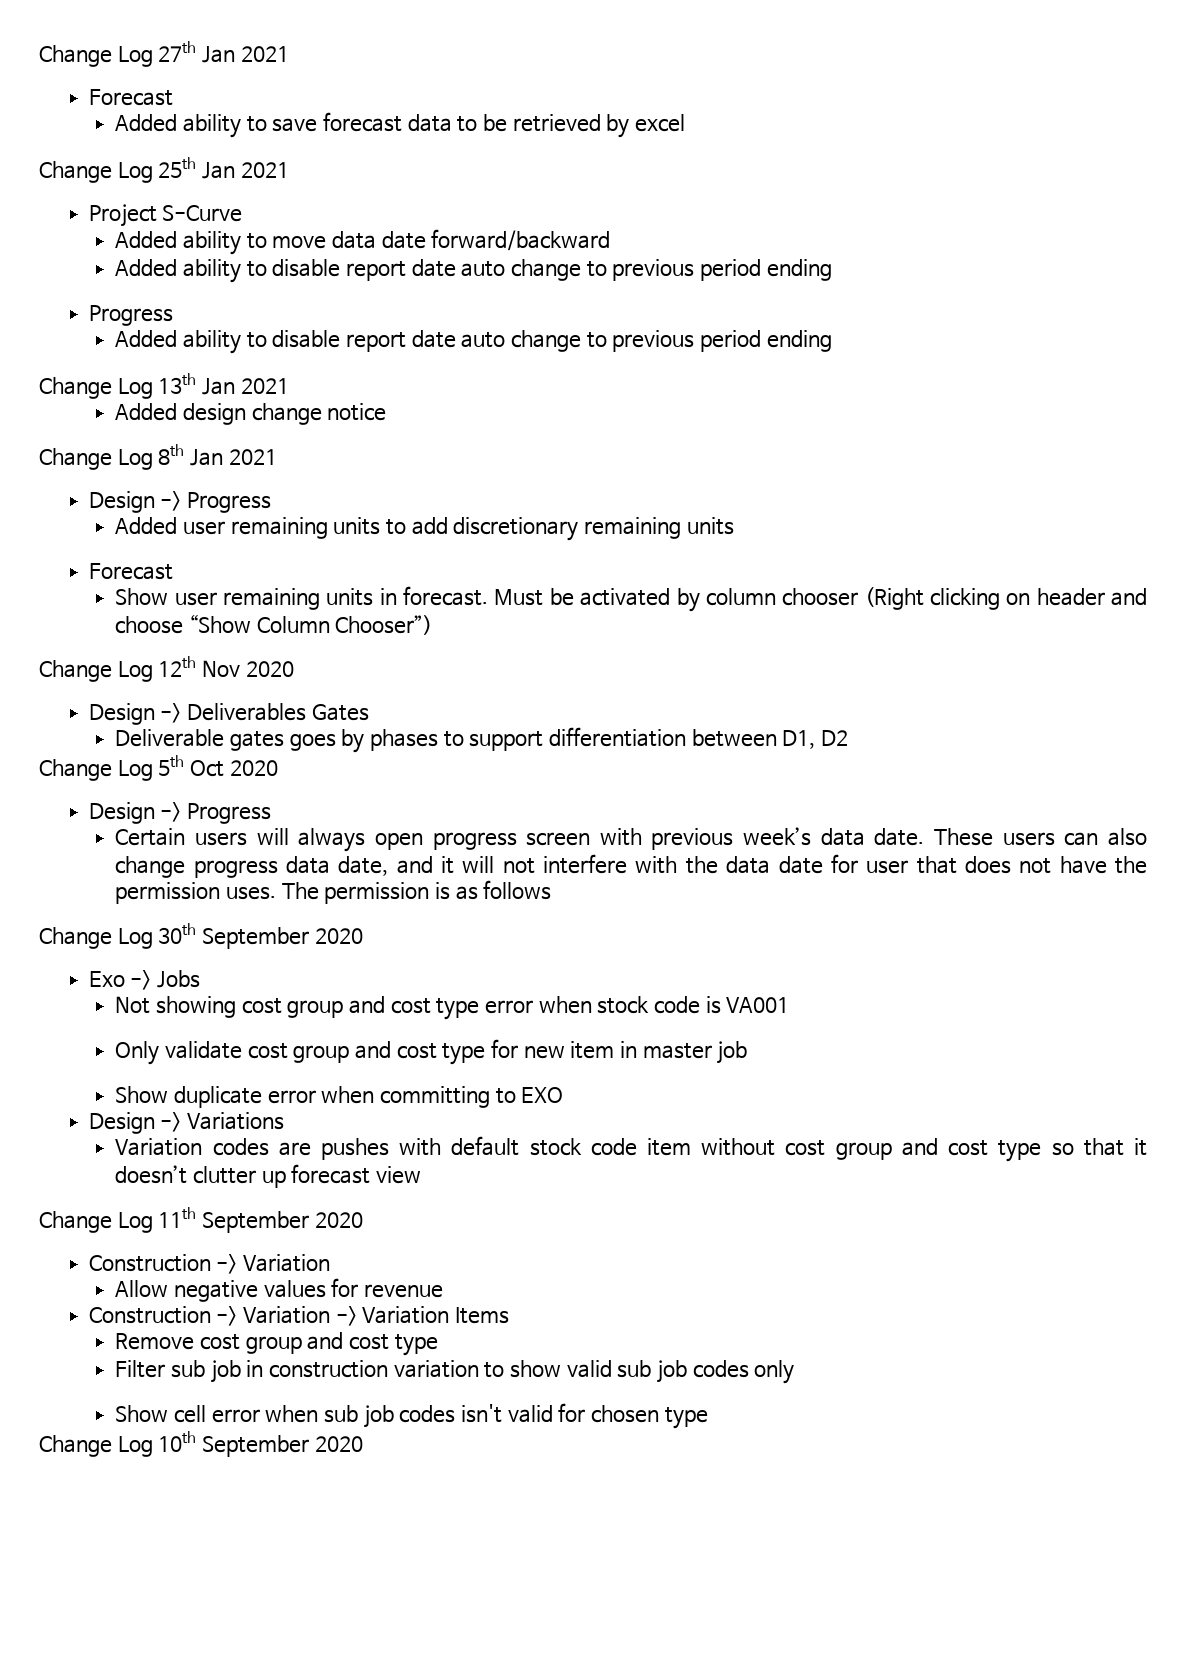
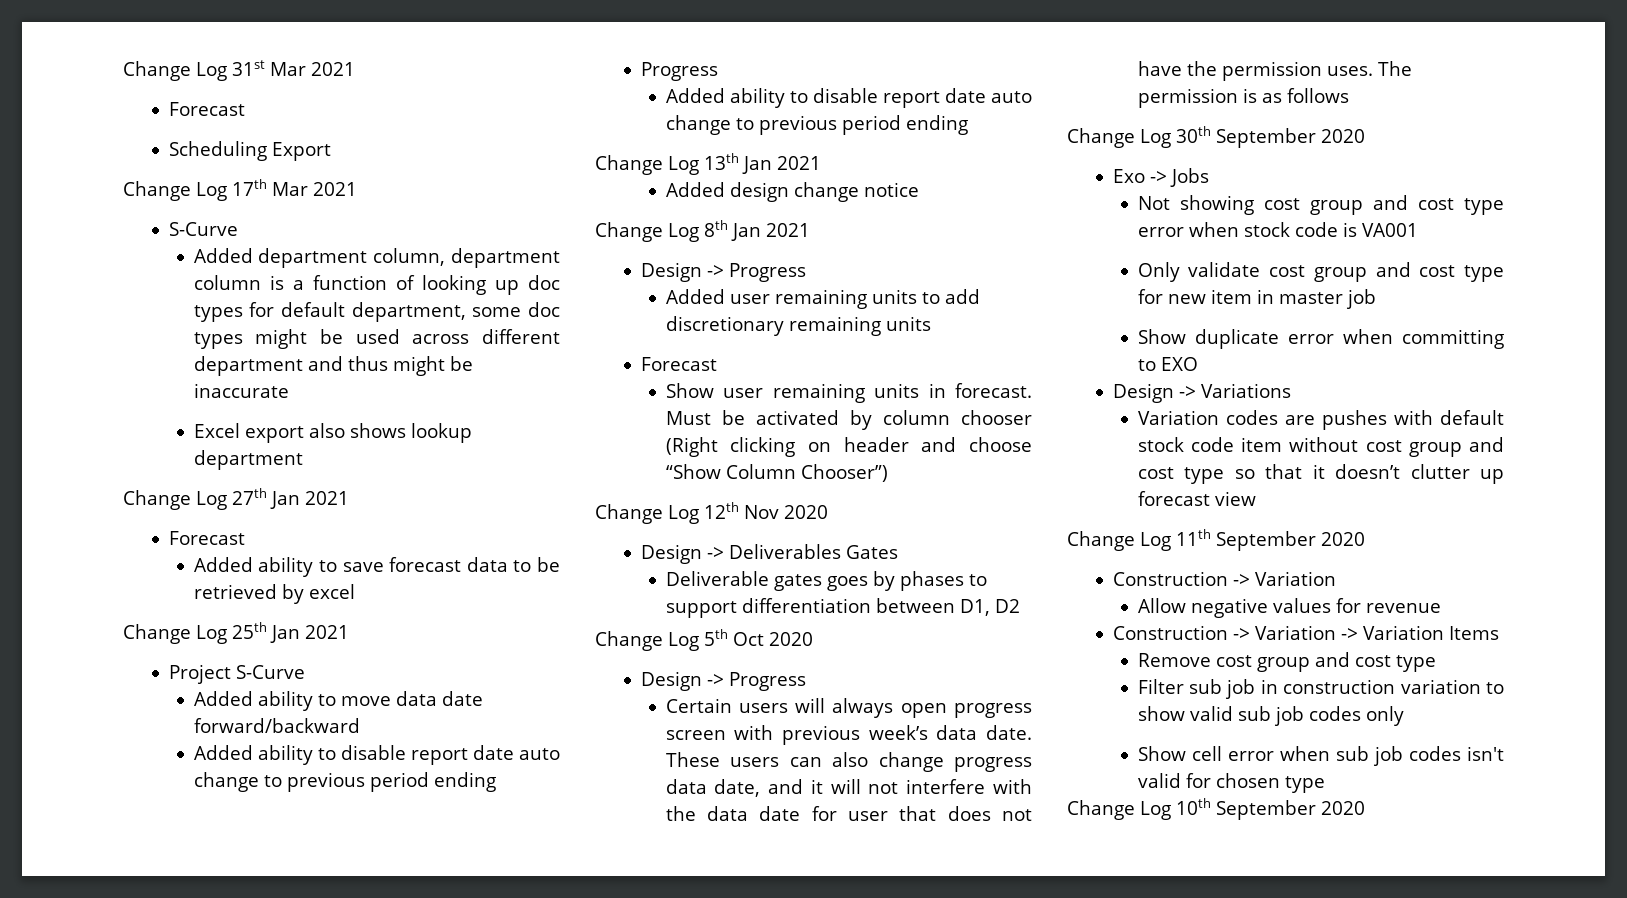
[39,45,153,67] Change Log -> [123,60,355,81] [168,102,245,116] [168,141,331,161] [123,179,357,201] [168,222,238,236] [193,248,560,268] [193,275,560,295] [193,302,560,322] [193,329,560,349] [193,356,473,376] [193,383,289,398] [193,423,472,443] [193,450,303,470] [123,490,227,510] Change Log 31st Mar 2021 // Forecast // Scheduling Export // Change Log 17th Mar 2021 // S-Curve // Added department column, department column is a function of looking up doc types for default department, some doc types might be used across different department and thus might be inaccurate // Excel export also shows lookup department // Change Log

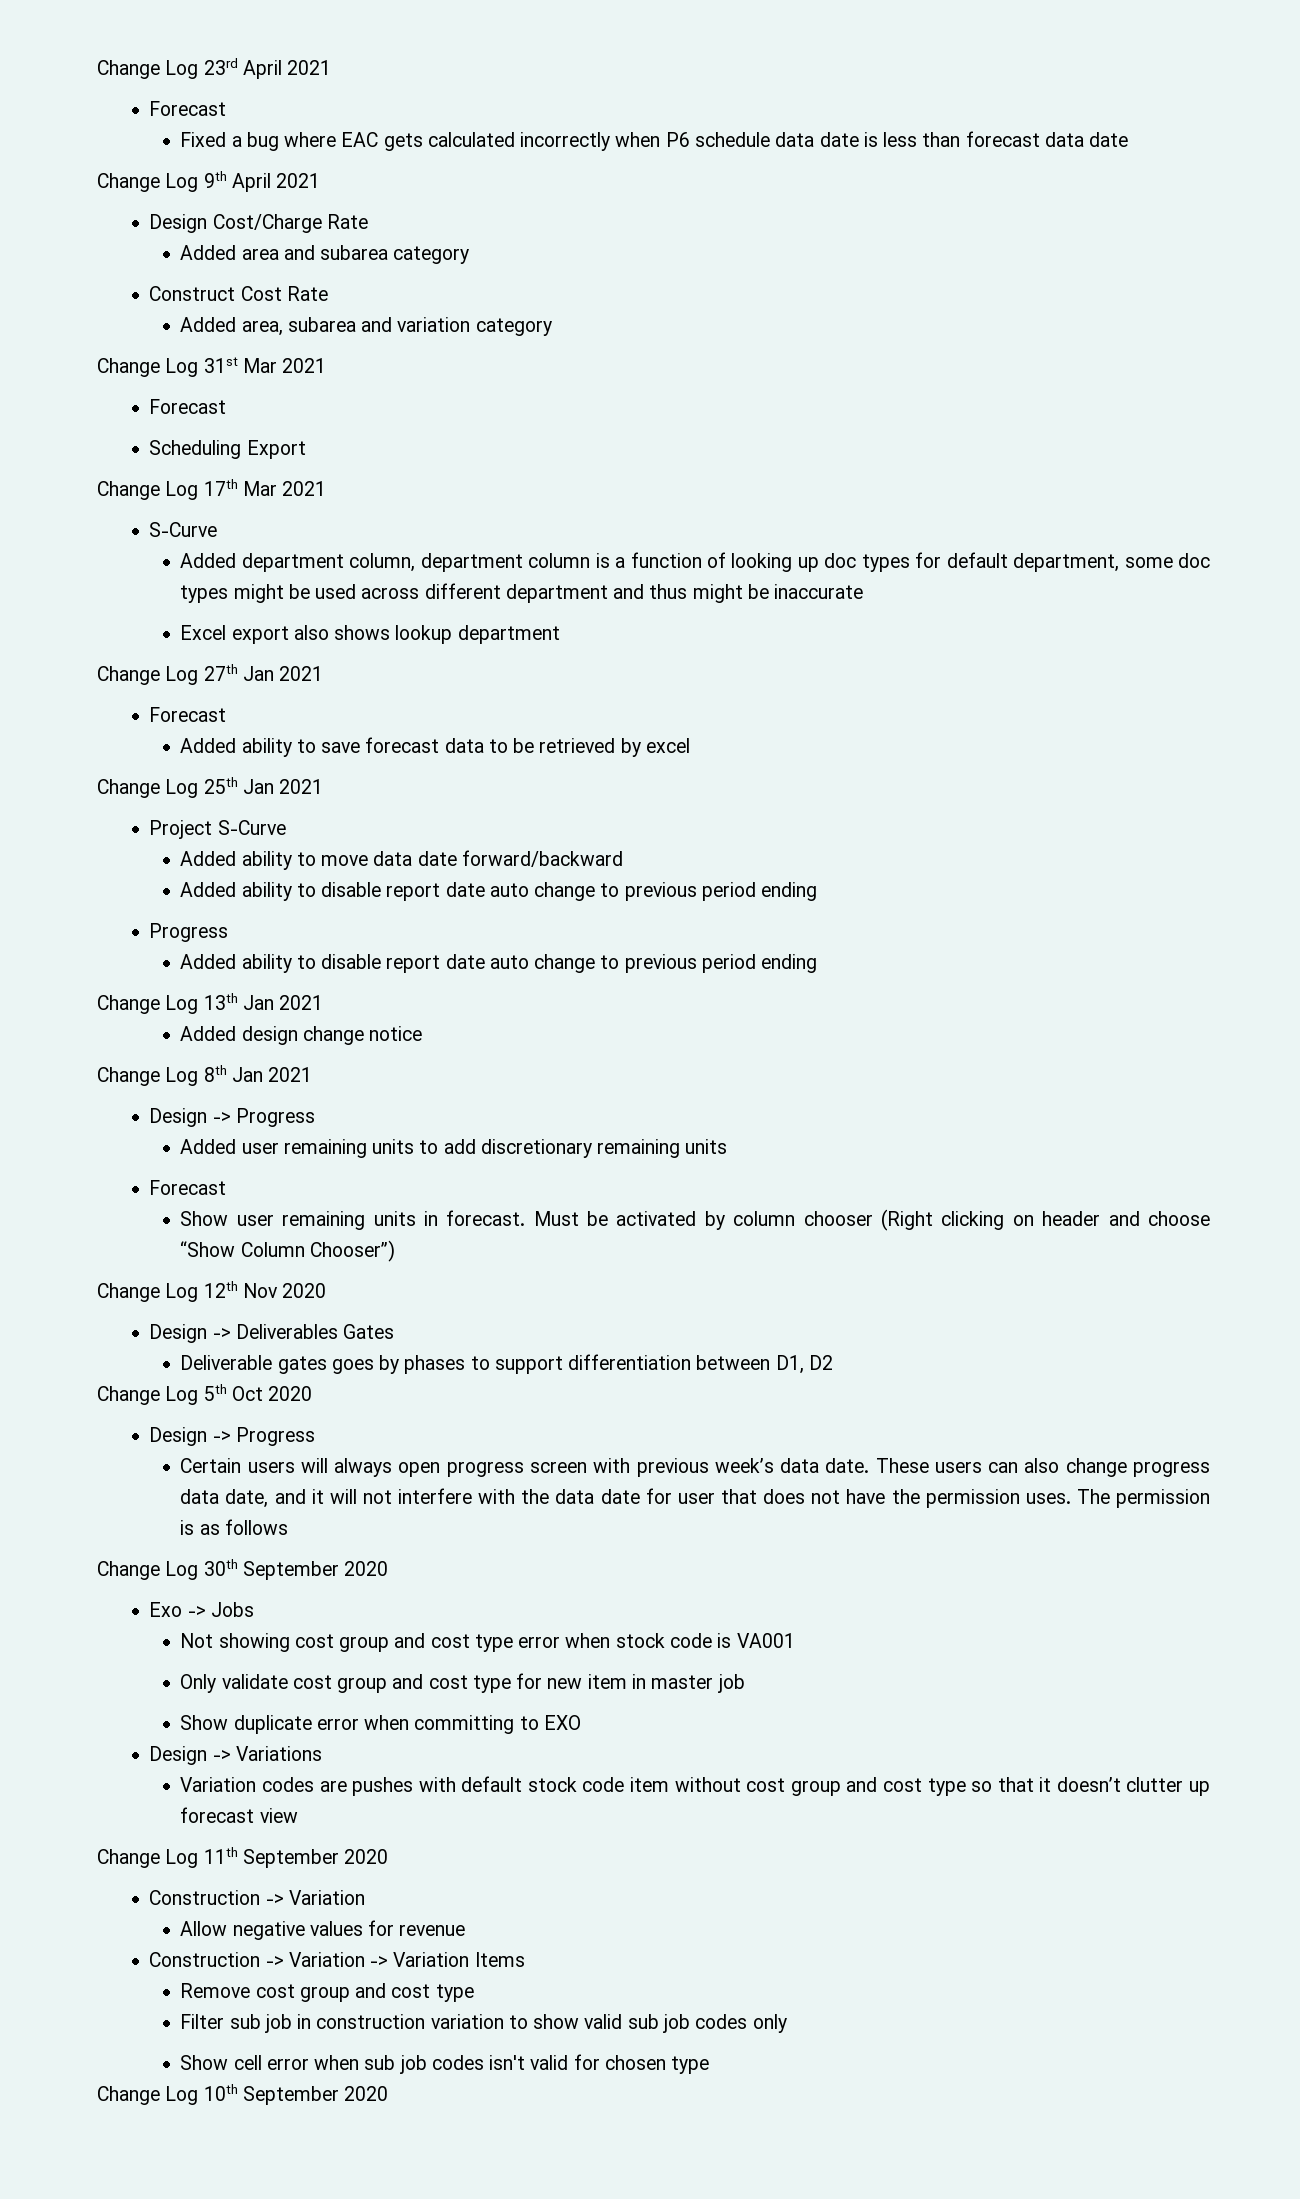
[123,61,227,81] Change Log -> [97,58,332,79] [149,101,227,116] [180,131,1129,151] [97,171,321,192] [149,214,368,233] [180,245,470,264] [149,286,328,301] [180,317,552,336] [97,358,199,377] Change Log 23rd April 2021 // Forecast // Fixed a bug where EAC gets calculated incorrectly when P6 schedule data date is less than forecast data date // Change Log 9th April 2021 // Design Cost/Charge Rate // Added area and subarea category // Construct Cost Rate // Added area, subarea and variation category // Change Log

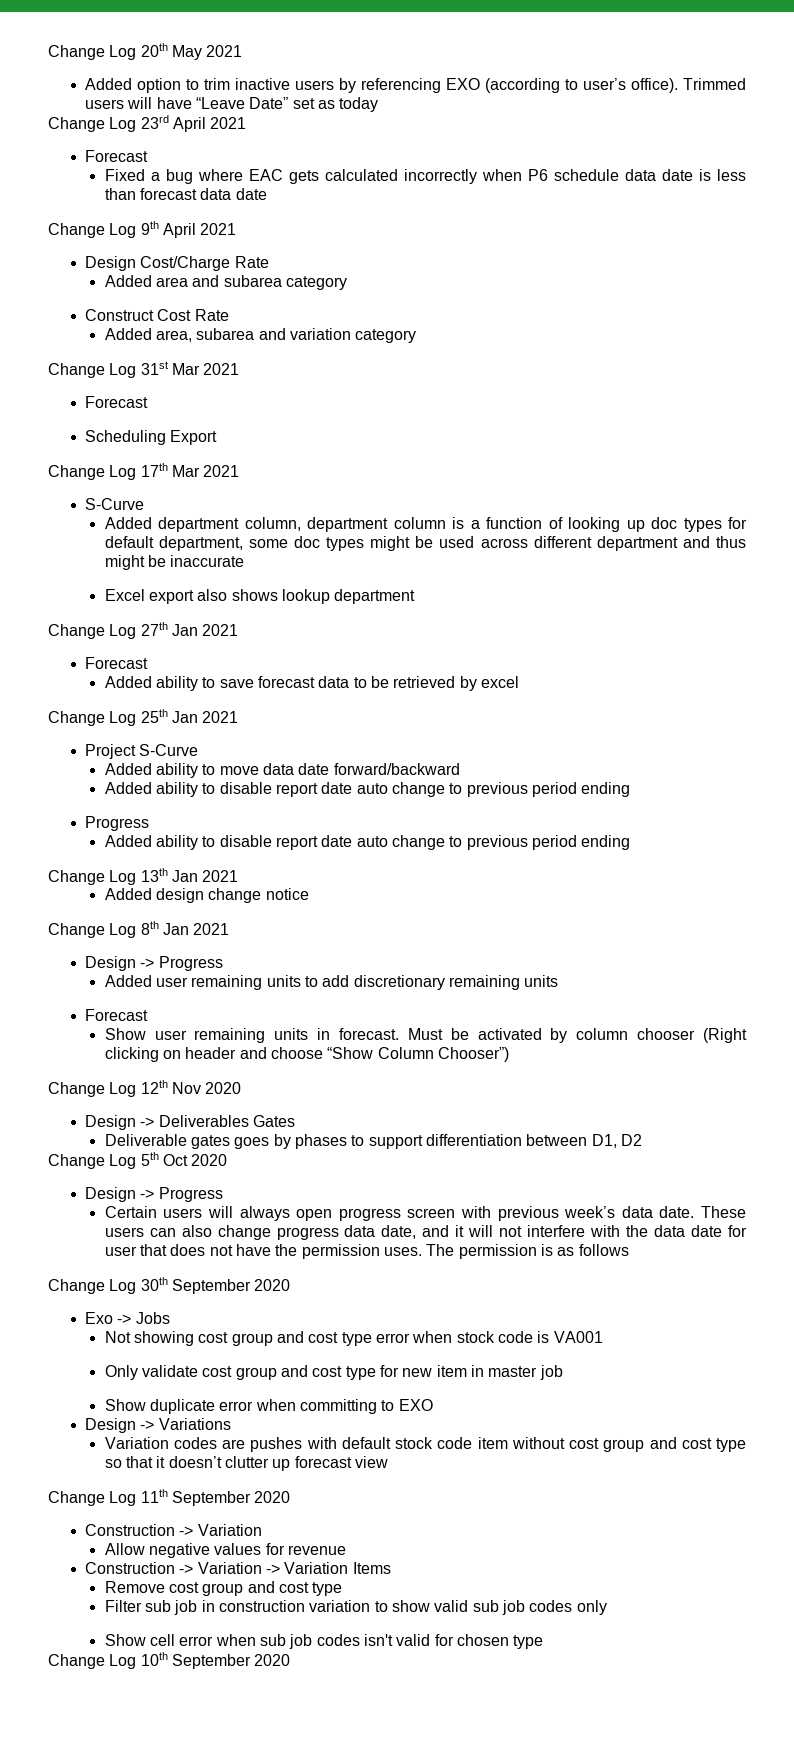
[97,60,199,79] Change Log -> [48,43,243,60] [85,78,747,93] [85,97,379,112] [48,117,137,132] Change Log 20th May 2021 // Added option to trim inactive users by referencing EXO (according to user’s office). Trimmed users will have “Leave Date” set as today // Change Log

